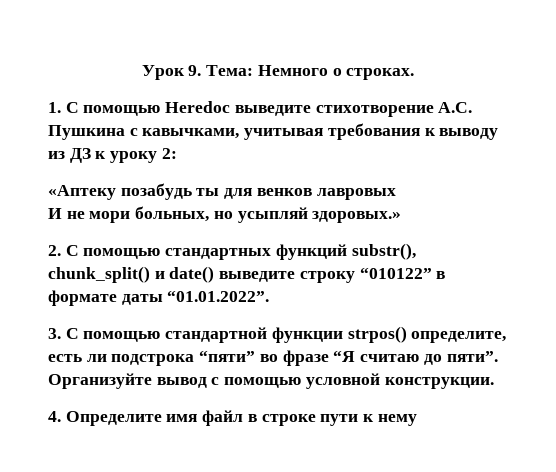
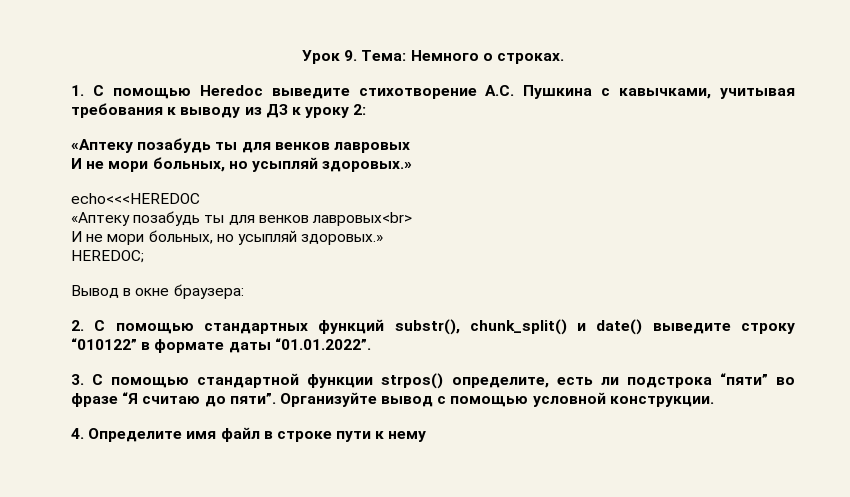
(402, 217) none -> [71,193,200,204] [71,211,412,226] [71,230,384,245] [71,250,144,263] [71,284,244,299] // echo<<<HEREDOC // «Аптеку позабудь ты для венков лавровых<br> // И не мори больных, но усыпляй здоровых.» // HEREDOC; // Вывод в окне браузера:

